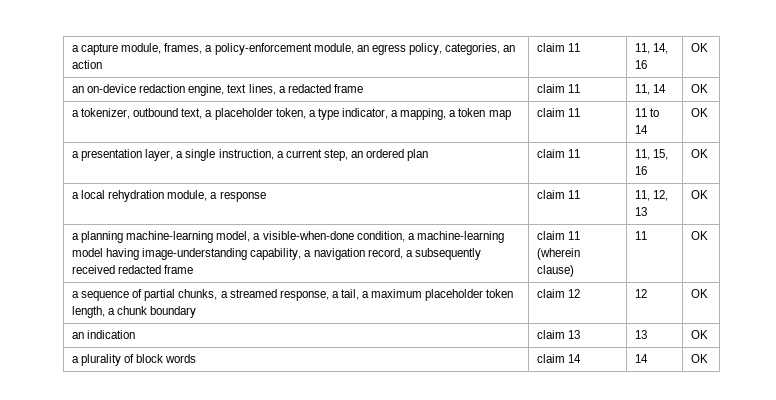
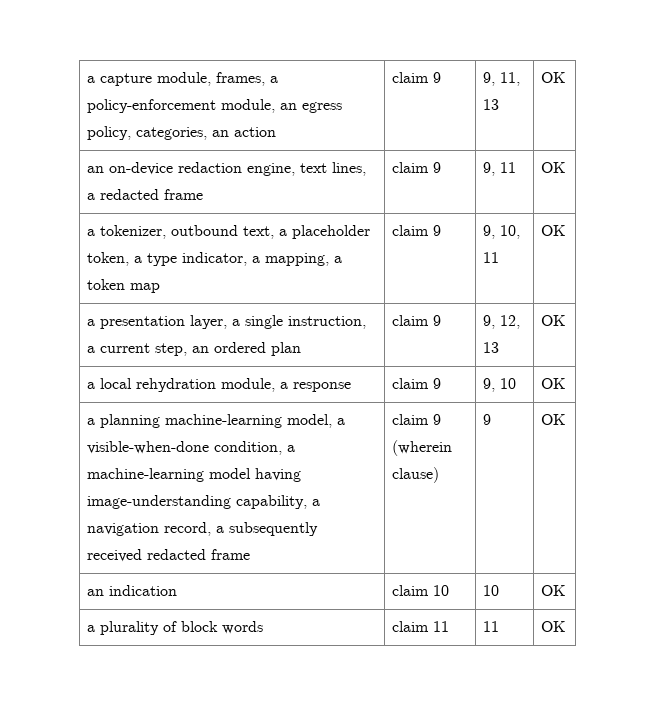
[568,43,581,52] [635,43,669,54] [635,60,648,69] 11 | 11, 14, 16 -> [433,72,442,83] [483,72,521,86] [483,99,500,110] 9 | 9, 11, 13
[568,84,581,93] [635,84,667,95] 11 | 11, 14 -> [433,162,442,173] [483,162,517,176] 9 | 9, 11
[568,108,581,117] [635,108,660,117] [635,125,649,134] 11 | 11 to 14 -> [433,225,442,236] [483,225,521,239] [483,252,500,263] 9 | 9, 10, 11
[568,149,581,158] [635,149,669,160] [635,166,648,175] 11 | 11, 15, 16 -> [433,315,442,326] [483,315,521,329] [483,342,500,353] 9 | 9, 12, 13
[568,190,581,199] [635,190,669,201] [635,207,648,216] 11 | 11, 12, 13 -> [433,378,442,389] [483,378,517,392] 9 | 9, 10
[568,231,581,240] 11 -> [433,414,442,425] 9
[635,231,648,240] [691,231,709,240] [72,289,514,301] [72,306,197,318] [537,289,581,298] [635,289,648,298] 11 | OK // a sequence of partial chunks, a streamed response, a tail, a maximum placeholder token length, a chunk boundary | claim 12 | 12 -> [483,414,492,425] 9
[568,330,581,339] [635,330,648,339] 13 | 13 -> [433,585,450,596] [483,585,500,596] 10 | 10
[568,354,582,363] [635,354,649,363] 14 | 14 -> [433,621,450,632] [483,621,500,632] 11 | 11

